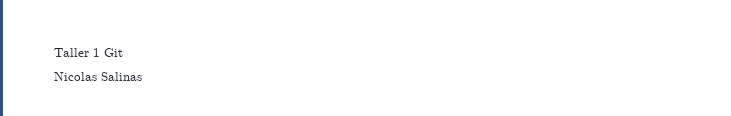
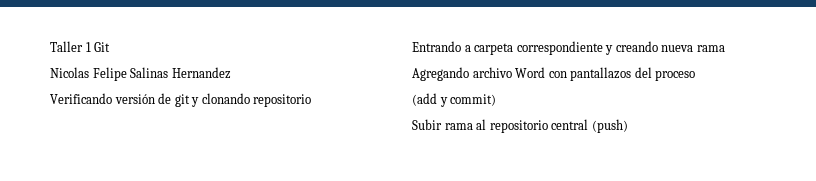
[101,72,142,81] Salinas -> [92,67,231,81] [50,93,312,107] [412,41,725,55] [412,67,696,81] [412,93,497,107] [412,119,628,133] Felipe Salinas Hernandez // Verificando versión de git y clonando repositorio // Entrando a carpeta correspondiente y creando nueva rama // Agregando archivo Word con pantallazos del proceso // (add y commit) // Subir rama al repositorio central (push)

